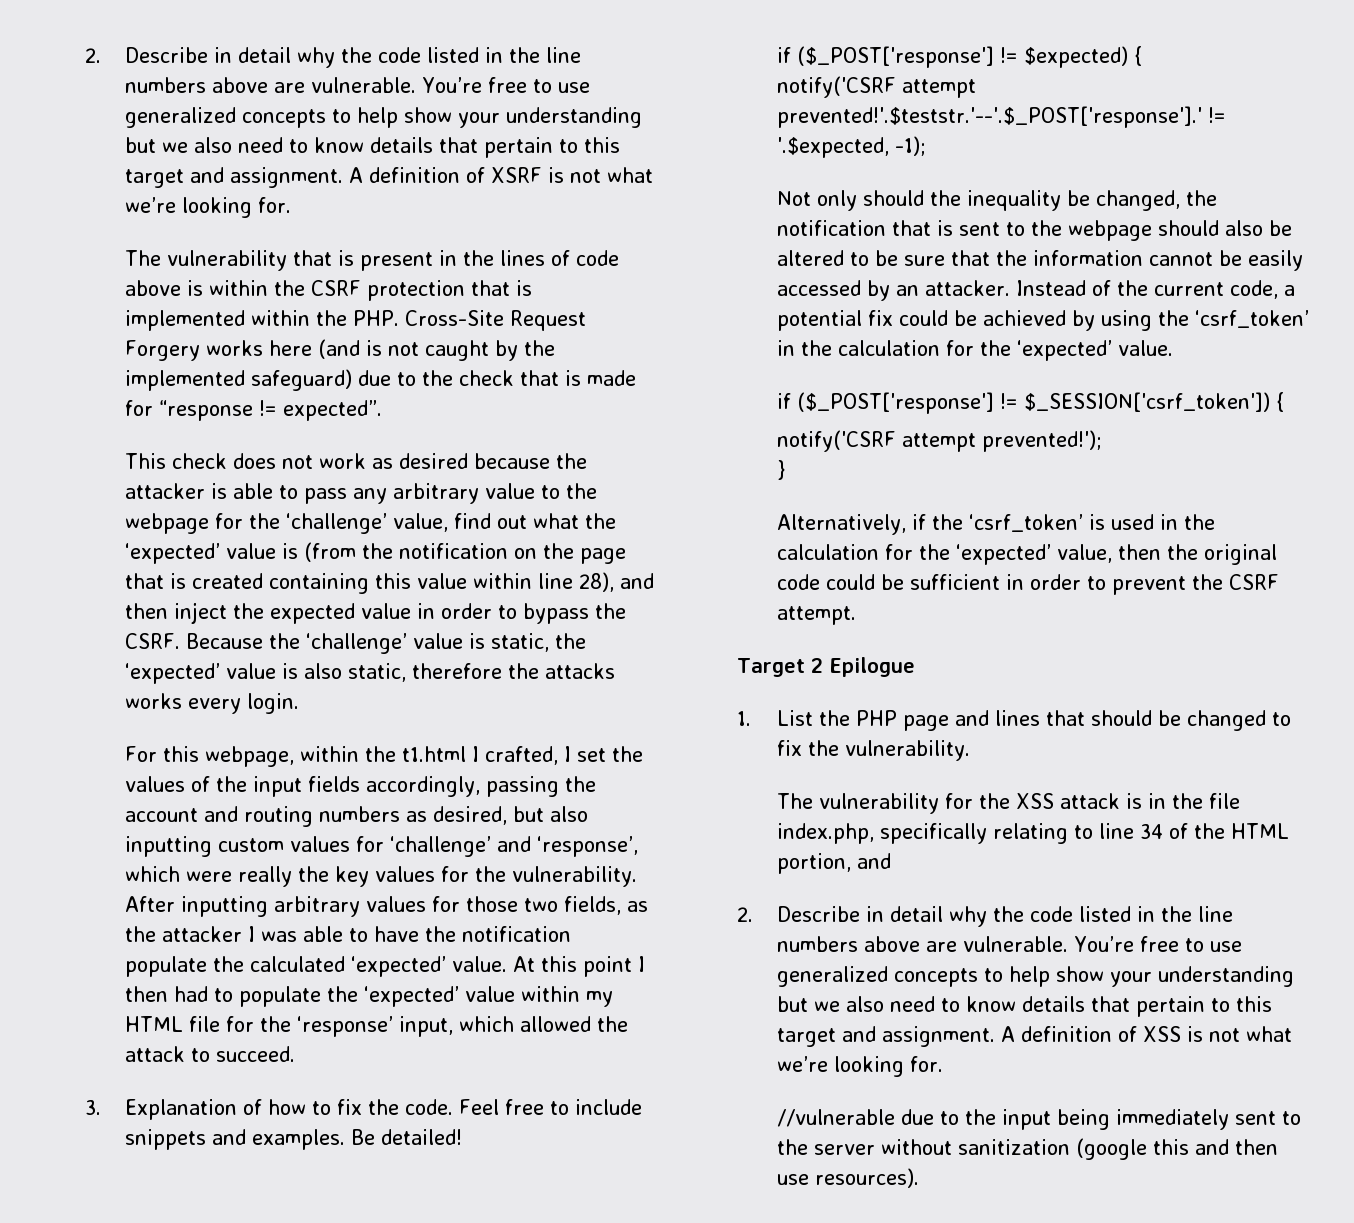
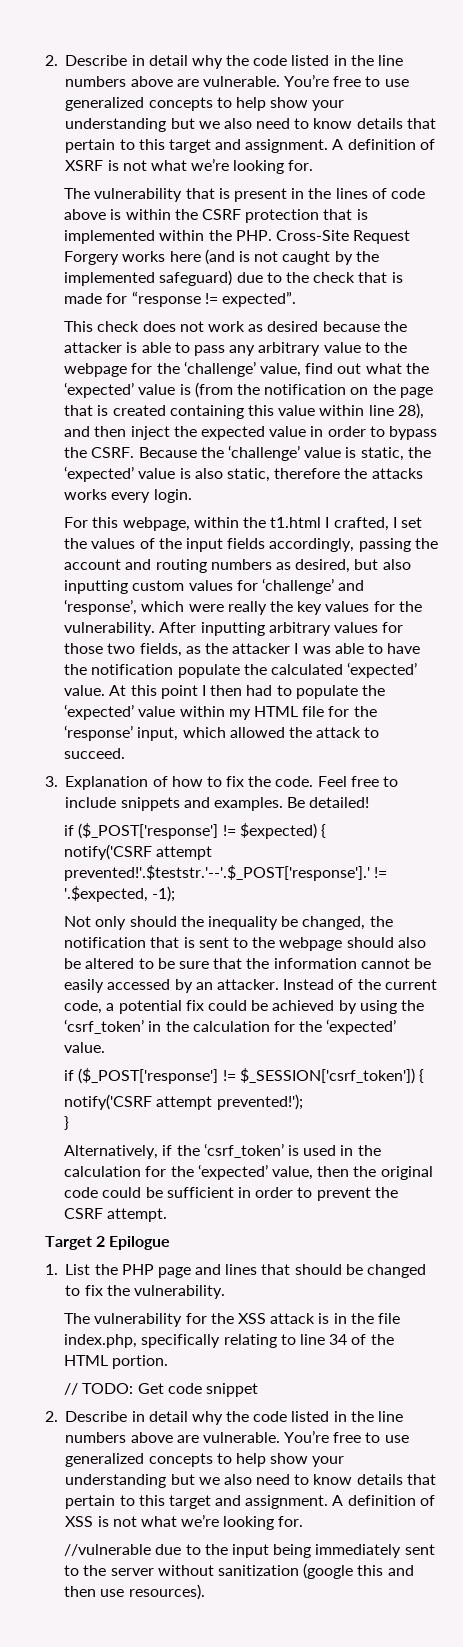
[777,853,892,874] portion, and -> [112,1355,169,1369] [64,1383,258,1397] portion. // // TODO: Get code snippet

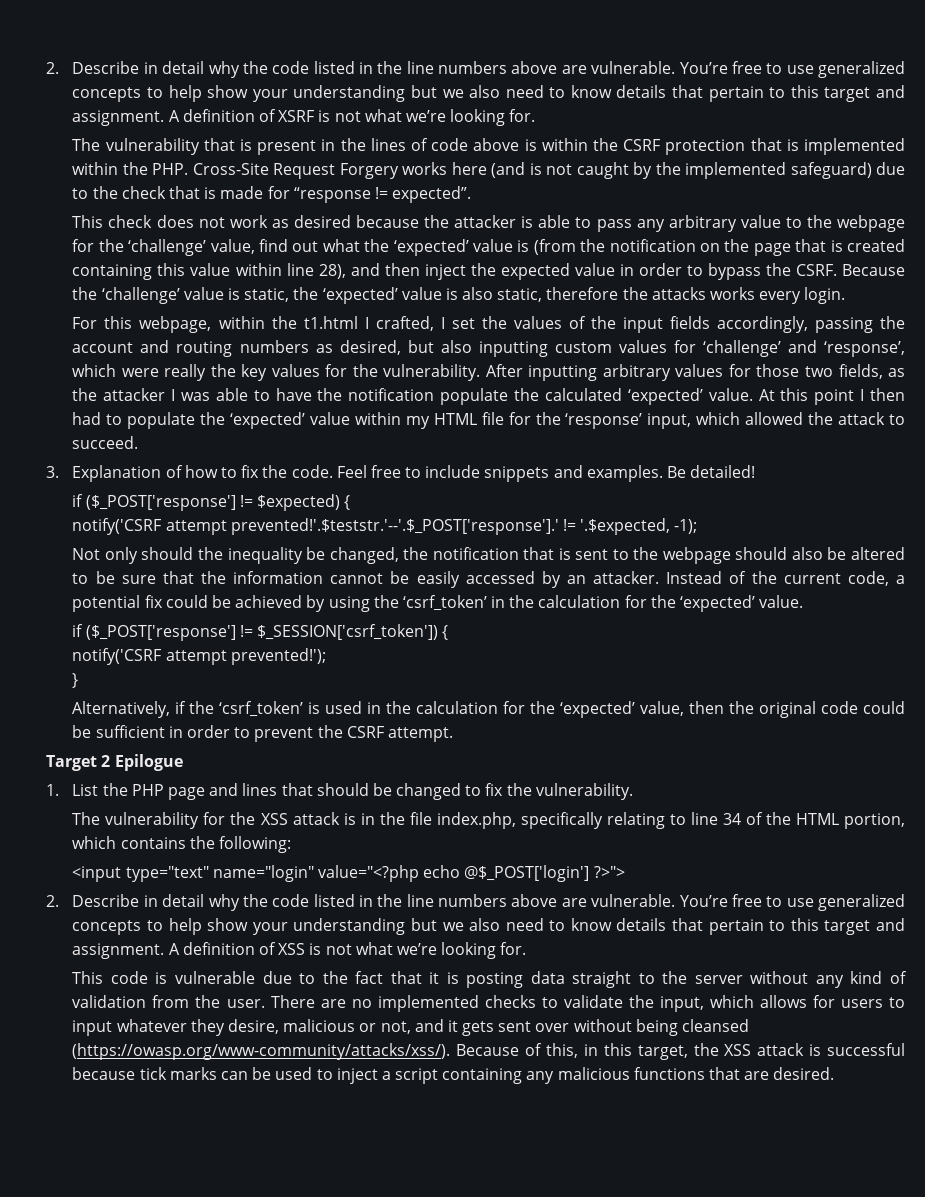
[112,1355,169,1369] [64,1383,258,1397] portion. // // TODO: Get code snippet -> [843,813,905,829] [72,836,291,853] [72,865,625,882] portion, which contains the following: // <input type="text" name="login" value="<?php echo @$_POST['login'] ?>">
[64,1544,435,1558] [64,1563,414,1579] [64,1584,205,1600] //vulnerable due to the input being immediately sent to the server without sanitization (google this and then use resources). -> [72,971,908,988] [72,995,905,1012] [72,1019,749,1036] [72,1043,905,1060] [72,1067,835,1084] This code is vulnerable due to the fact that it is posting data straight to the server without any kind of validation from the user. There are no implemented checks to validate the input, which allows for users to input whatever they desire, malicious or not, and it gets sent over without being cleansed (https://owasp.org/www-community/attacks/xss/). Because of this, in this target, the XSS attack is successful because tick marks can be used to inject a script containing any malicious functions that are desired.

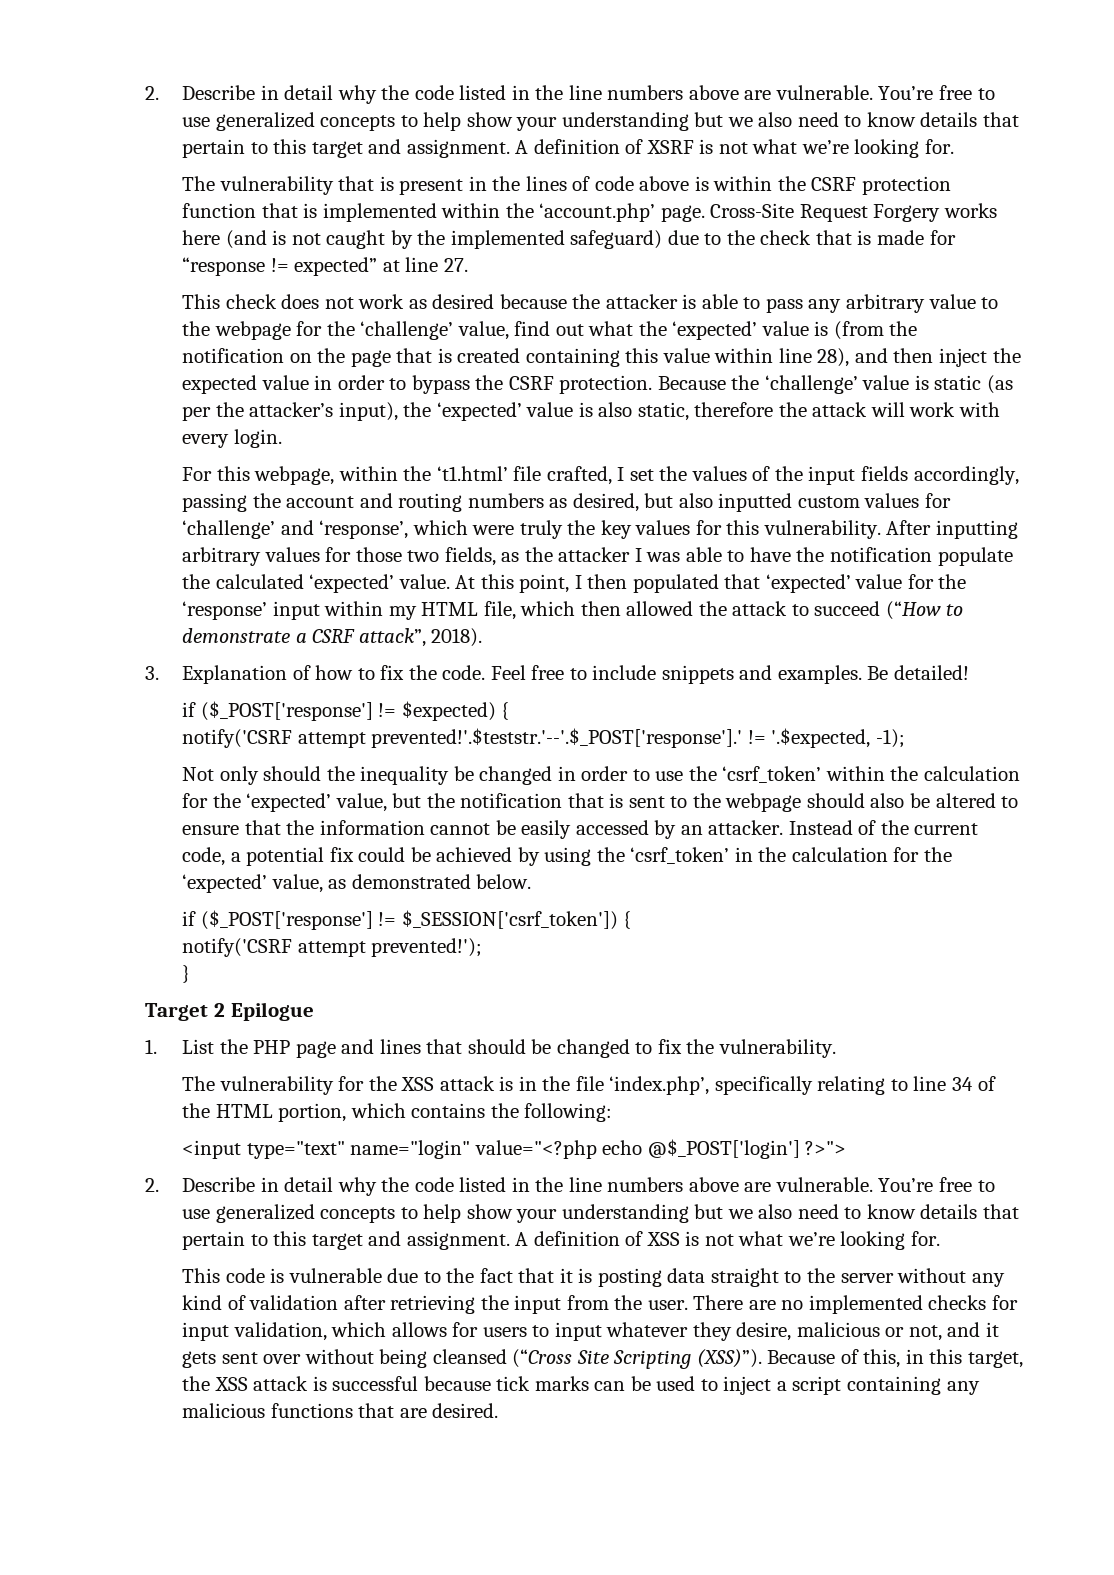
(746, 147) none -> [181,203,256,218] function
[152,163,189,175] PHP. -> [539,203,705,222] ‘account.php’ page.
[392,186,472,203] expected”. -> [294,257,468,276] expected” at line 27.
[795,264,837,276] CSRF. -> [508,375,653,394] CSRF protection.
[244,288,290,302] static, -> [934,375,1013,394] [181,402,398,421] static (as per the attacker’s input),
[651,287,755,300] attacks works -> [812,402,1000,417] attack will work with
[303,316,369,329] t1.html I -> [436,466,542,481] ‘t1.html’ file
[478,341,548,357] inputting -> [718,493,793,512] inputted
[164,364,207,381] really -> [519,520,563,539] truly
[352,364,378,377] the -> [726,520,760,535] this
[814,389,855,405] point -> [519,574,570,593] point,
[72,412,905,429] [72,436,139,449] had to populate the ‘expected’ value within my HTML file for the ‘response’ input, which allowed the attack to succeed. -> [632,574,967,593] [181,601,964,620] [181,628,483,647] populated that ‘expected’ value for the ‘response’ input within my HTML file, which then allowed the attack to succeed (“How to demonstrate a CSRF attack”, 2018).
[329,547,399,564] changed, -> [479,766,1020,785] [181,793,422,812] changed in order to use the ‘csrf_token’ within the calculation for the ‘expected’ value, but
[95,571,156,584] be sure -> [181,825,239,835] ensure
[759,595,804,608] value. -> [271,874,532,893] value, as demonstrated below.
[72,701,906,718] [72,725,453,742] // Alternatively, if the ‘csrf_token’ is used in the calculation for the ‘expected’ value, then the original code could be sufficient in order to prevent the CSRF attempt. -> (190, 974) none
[436,812,516,829] index.php, -> [609,1076,710,1095] ‘index.php’,
(147, 1001) none -> [343,1295,562,1314] after retrieving the input
[541,995,704,1012] to validate the input, -> [991,1295,1018,1310] [181,1322,327,1341] for input validation,
[72,1043,451,1060] (https://owasp.org/www-community/attacks/xss/). -> [512,1349,762,1369] (“Cross Site Scripting (XSS)”).

